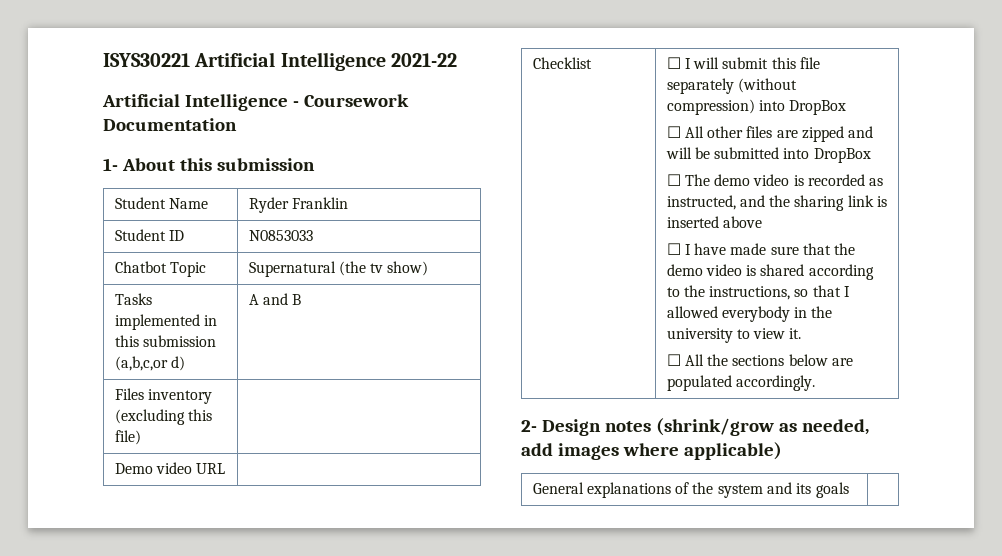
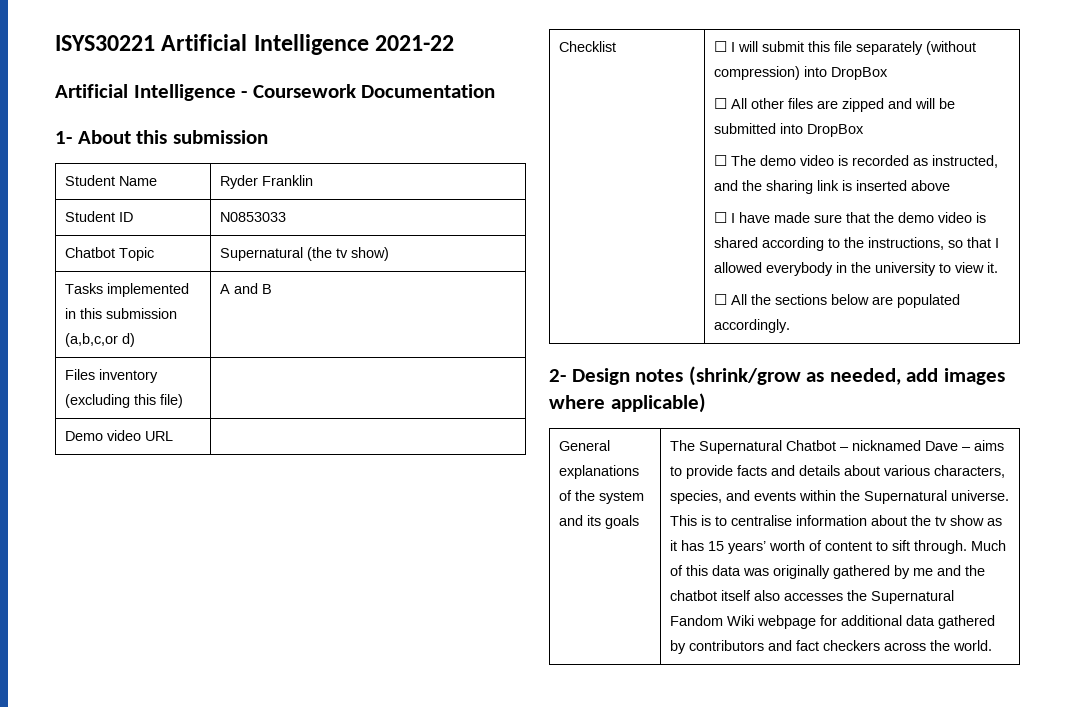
(849, 490) none -> [670,440,1005,454] [670,465,1006,479] [670,490,1010,504] [670,515,1003,526] [670,540,1007,554] [670,565,986,579] [670,590,955,604] [670,615,996,629] [670,640,993,654] The Supernatural Chatbot – nicknamed Dave – aims to provide facts and details about various characters, species, and events within the Supernatural universe. This is to centralise information about the tv show as it has 15 years’ worth of content to sift through. Much of this data was originally gathered by me and the chatbot itself also accesses the Supernatural Fandom Wiki webpage for additional data gathered by contributors and fact checkers across the world.

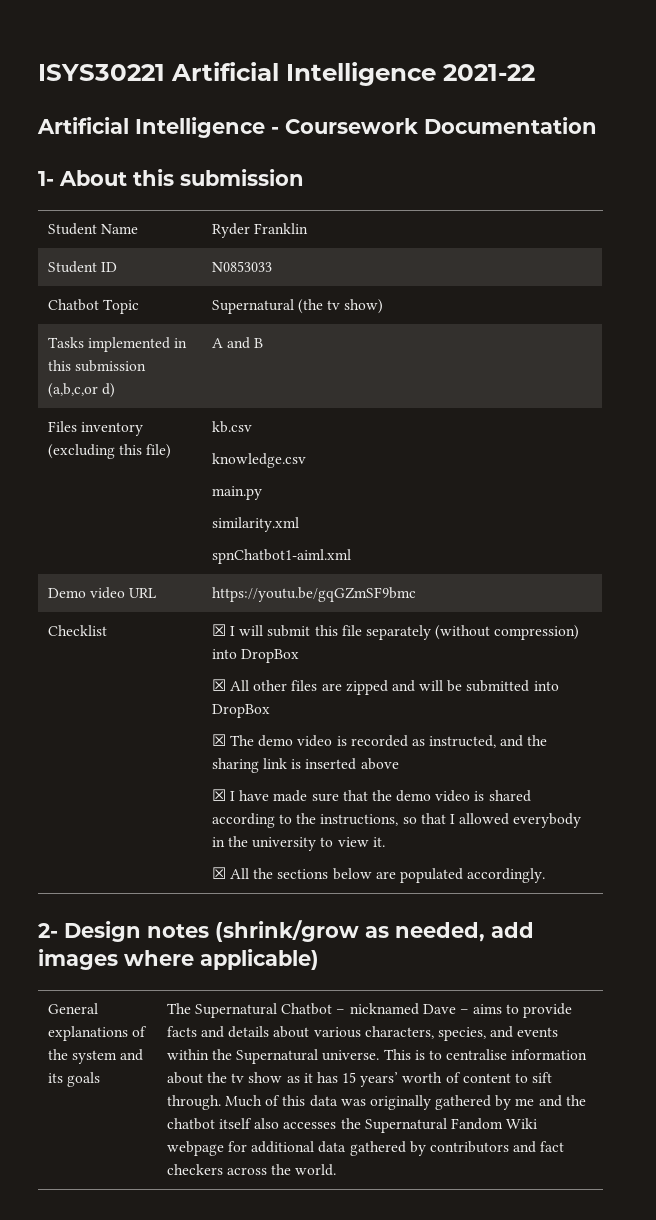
(184, 401) none -> [211,421,252,433] [211,453,306,468] [211,486,262,500] [211,517,299,532] [211,549,351,564] kb.csv // knowledge.csv // main.py // similarity.xml // spnChatbot1-aiml.xml
(174, 436) none -> [211,587,416,602] https://youtu.be/gqGZmSF9bmc
[714,41,728,52] ☐ -> [211,624,226,636] ☒
[714,98,728,109] ☐ -> [211,679,226,691] ☒
[714,155,728,166] ☐ -> [211,734,226,746] ☒
[714,212,728,223] ☐ -> [211,789,226,801] ☒
[714,294,728,305] ☐ -> [211,867,226,879] ☒

